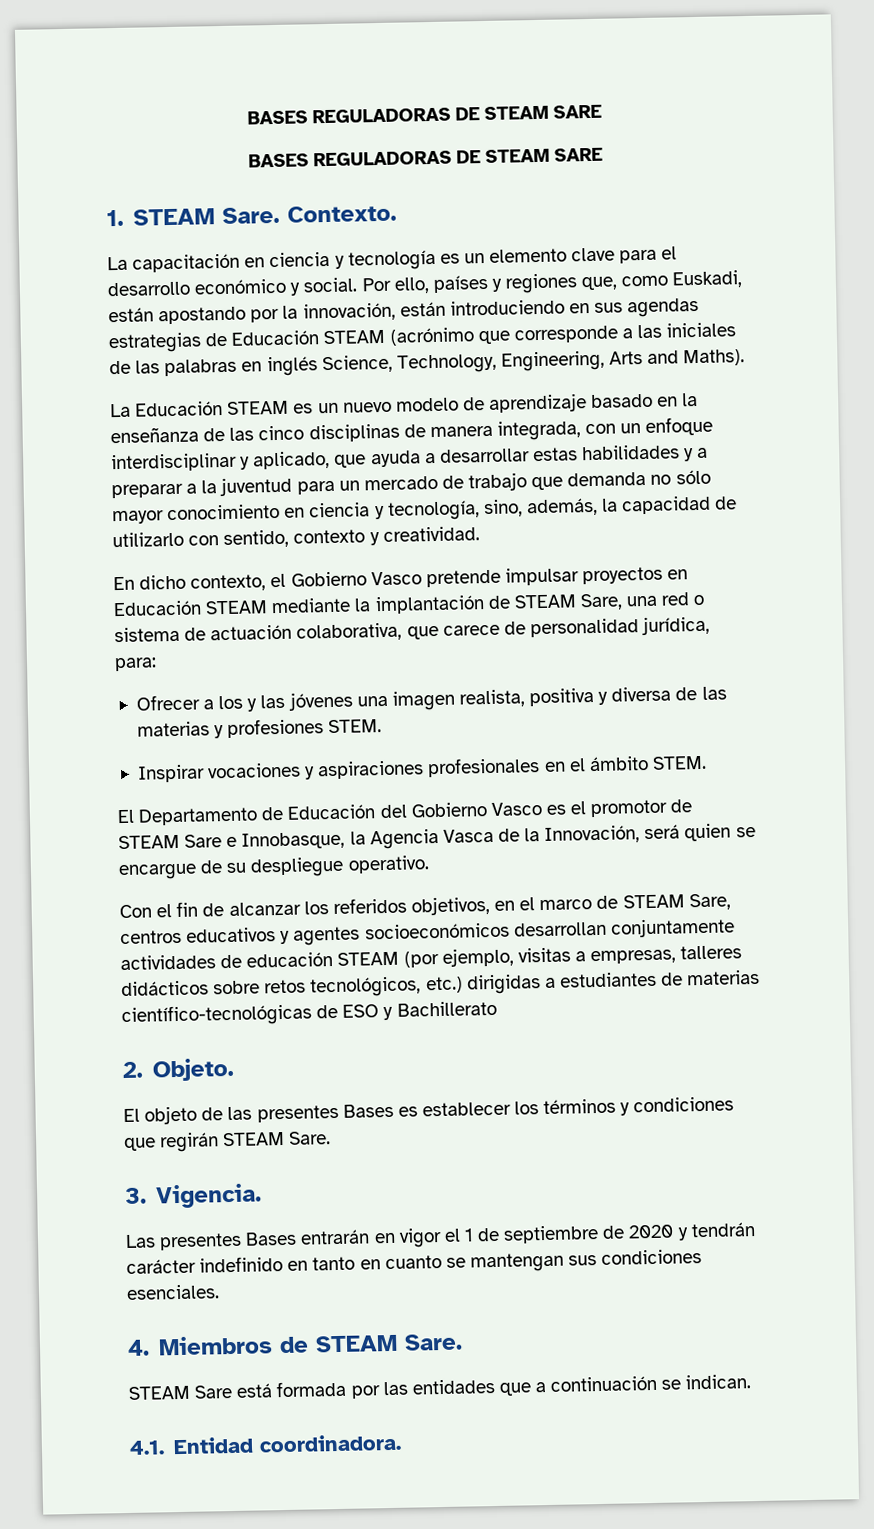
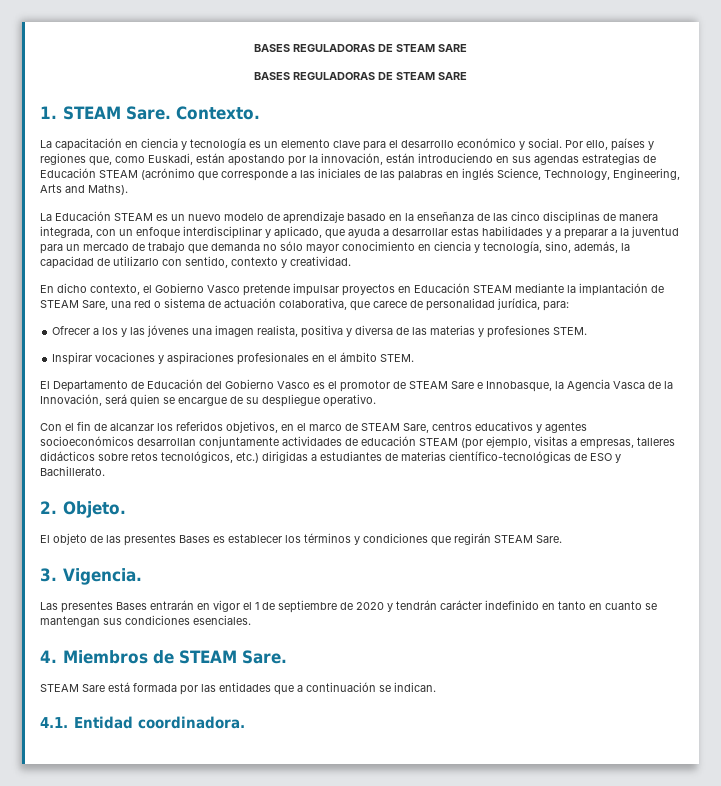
[396,1000,497,1017] Bachillerato -> [40,466,105,476] Bachillerato.

